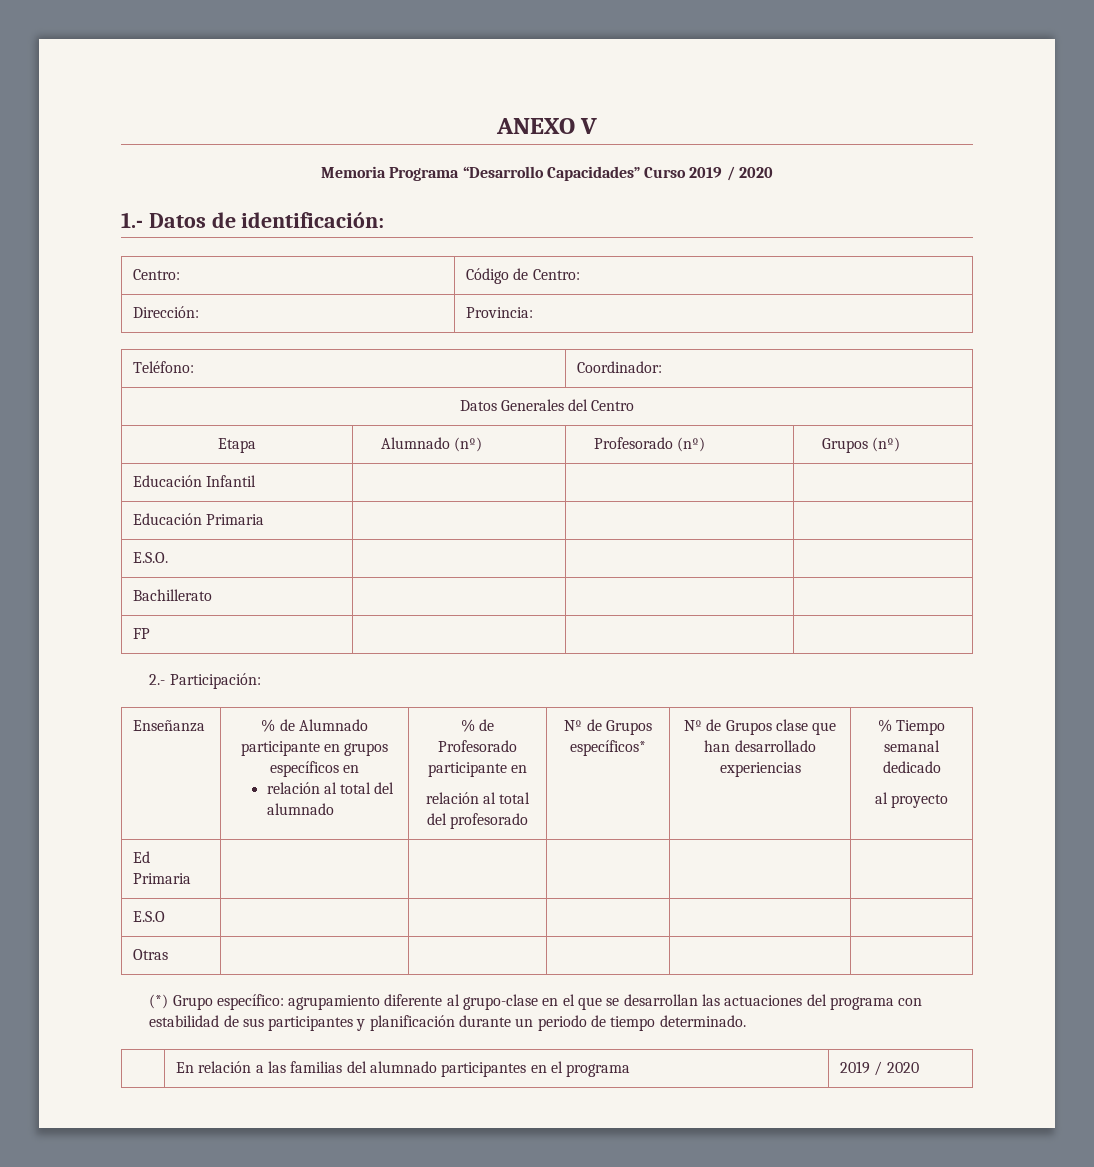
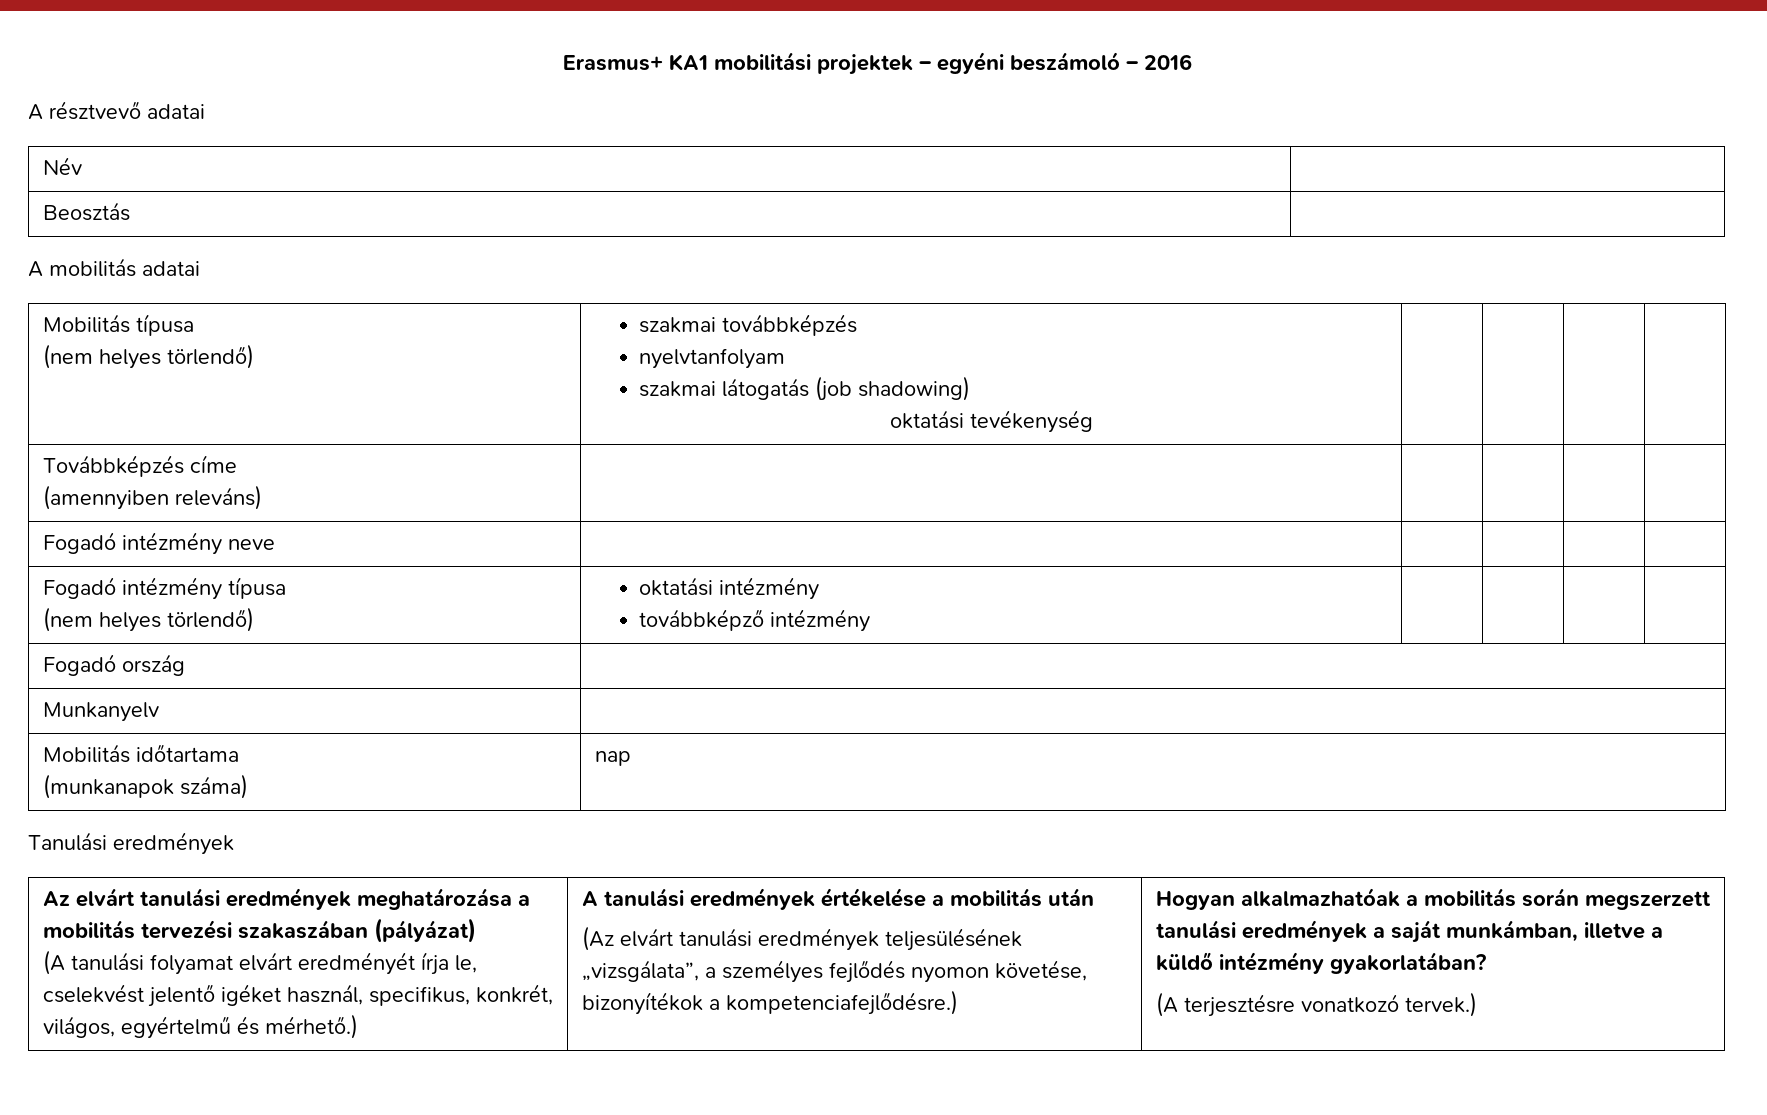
[495,118,598,134] [320,166,774,181] [121,212,385,228] [133,269,181,280] [466,268,580,284] [133,306,200,318] [466,307,534,318] [133,361,195,373] [577,361,663,373] [459,399,635,411] [218,438,256,453] [380,437,483,452] [593,437,706,452] [821,437,901,453] [133,475,257,487] [133,513,265,525] [133,552,169,563] [133,589,213,601] [133,628,151,639] [149,673,261,689] [133,720,206,732] [261,719,368,732] [240,741,389,756] [269,761,360,777] [266,782,395,794] [266,803,334,815] [460,719,495,732] [438,740,517,752] [427,762,528,777] [425,792,531,804] [426,813,529,829] [564,719,652,735] [570,740,646,756] [683,719,837,735] [704,740,816,752] [719,762,801,777] [877,719,946,735] [884,740,940,752] [882,761,941,773] [874,792,949,808] [133,851,151,863] [133,873,192,884] [133,911,166,922] [133,949,169,960] [149,994,923,1010] [149,1015,746,1031] [176,1061,631,1077] [840,1061,919,1076] ANEXO V // Memoria Programa “Desarrollo Capacidades” Curso 2019 / 2020 // 1.- Datos de identificación: // Centro: | Código de Centro: // Dirección: | Provincia: // Teléfono: | Coordinador: // Datos Generales del Centro // Etapa | Alumnado (nº) | Profesorado (nº) | Grupos (nº) // Educación Infantil | | | // Educación Primaria | | | // E.S.O. | | | // Bachillerato | | | // FP | | | // 2.- Participación: // Enseñanza | % de Alumnado participante en grupos específicos en // relación al total del alumnado | % de Profesorado participante en // relación al total del profesorado | Nº de Grupos específicos* | Nº de Grupos clase que han desarrollado experiencias | % Tiempo semanal dedicado // al proyecto // Ed Primaria | | | | | // E.S.O | | | | | // Otras | | | | | // (*) Grupo específico: agrupamiento diferente al grupo-clase en el que se desarrollan las actuaciones del programa con estabilidad de sus participantes y planificación durante un periodo de tiempo determinado. // | En relación a las familias del alumnado participantes en el programa | 2019 / 2020 -> [562,52,1192,75] [28,101,205,120] [42,157,82,175] [42,202,130,221] [28,258,200,277] [42,314,194,336] [42,344,254,369] [639,314,858,336] [639,348,786,369] [639,376,971,401] [889,410,1093,433] [42,455,237,477] [42,485,262,510] [42,532,275,555] [42,577,286,600] [42,607,254,632] [639,577,820,600] [639,609,871,632] [42,654,185,676] [42,702,159,722] [42,744,239,763] [42,774,248,799] [594,751,631,766] [28,832,234,855] [42,888,530,910] [42,918,476,943] [42,950,477,975] [42,984,553,1007] [42,1014,358,1039] [581,888,1094,910] [581,926,1022,951] [581,960,1087,983] [581,990,958,1015] [1155,888,1711,910] [1155,920,1663,943] [1155,952,1486,974] [1155,992,1477,1017] Erasmus+ KA1 mobilitási projektek – egyéni beszámoló – 2016 // A résztvevő adatai // Név | // Beosztás | // A mobilitás adatai // Mobilitás típusa // (nem helyes törlendő) | szakmai továbbképzés // nyelvtanfolyam // szakmai látogatás (job shadowing) // oktatási tevékenység | | | | // Továbbképzés címe // (amennyiben releváns) | | | | | // Fogadó intézmény neve | | | | | // Fogadó intézmény típusa // (nem helyes törlendő) | oktatási intézmény // továbbképző intézmény | | | | // Fogadó ország | // Munkanyelv | // Mobilitás időtartama // (munkanapok száma) | nap // Tanulási eredmények // Az elvárt tanulási eredmények meghatározása a mobilitás tervezési szakaszában (pályázat) // (A tanulási folyamat elvárt eredményét írja le, cselekvést jelentő igéket használ, specifikus, konkrét, világos, egyértelmű és mérhető.) | A tanulási eredmények értékelése a mobilitás után // (Az elvárt tanulási eredmények teljesülésének „vizsgálata”, a személyes fejlődés nyomon követése, bizonyítékok a kompetenciafejlődésre.) | Hogyan alkalmazhatóak a mobilitás során megszerzett tanulási eredmények a saját munkámban, illetve a küldő intézmény gyakorlatában? // (A terjesztésre vonatkozó tervek.)

